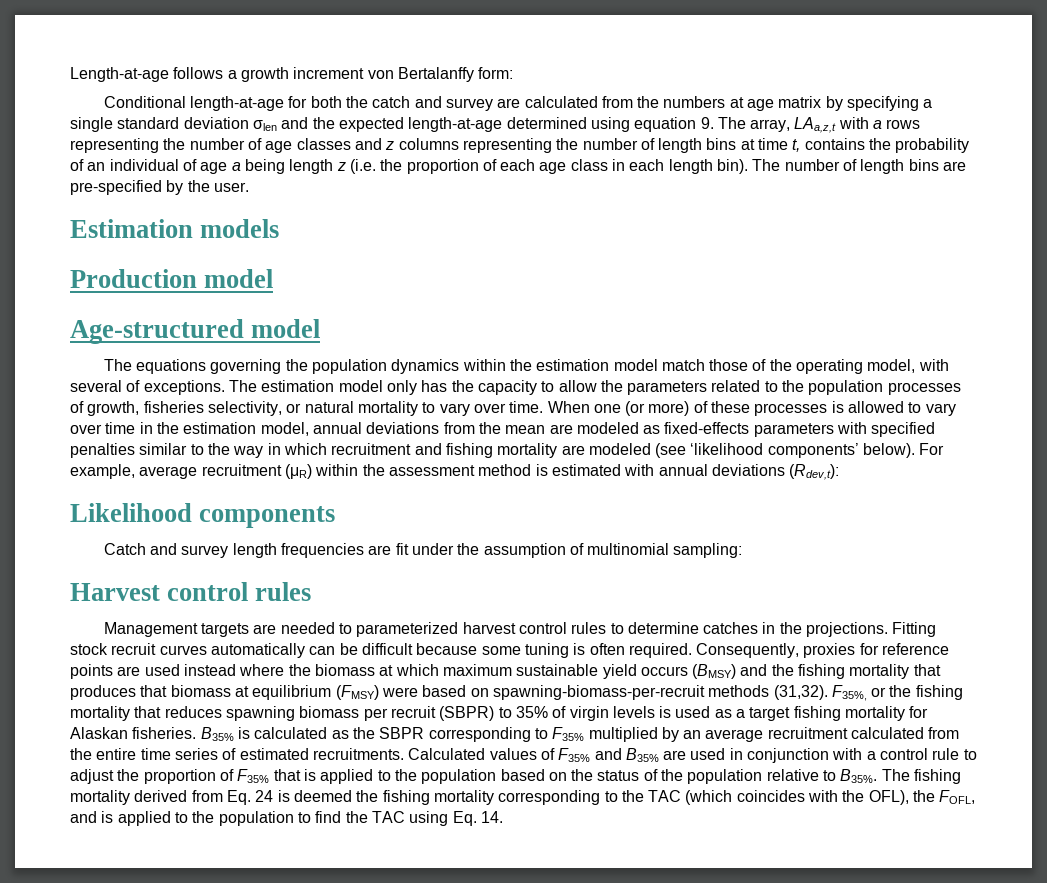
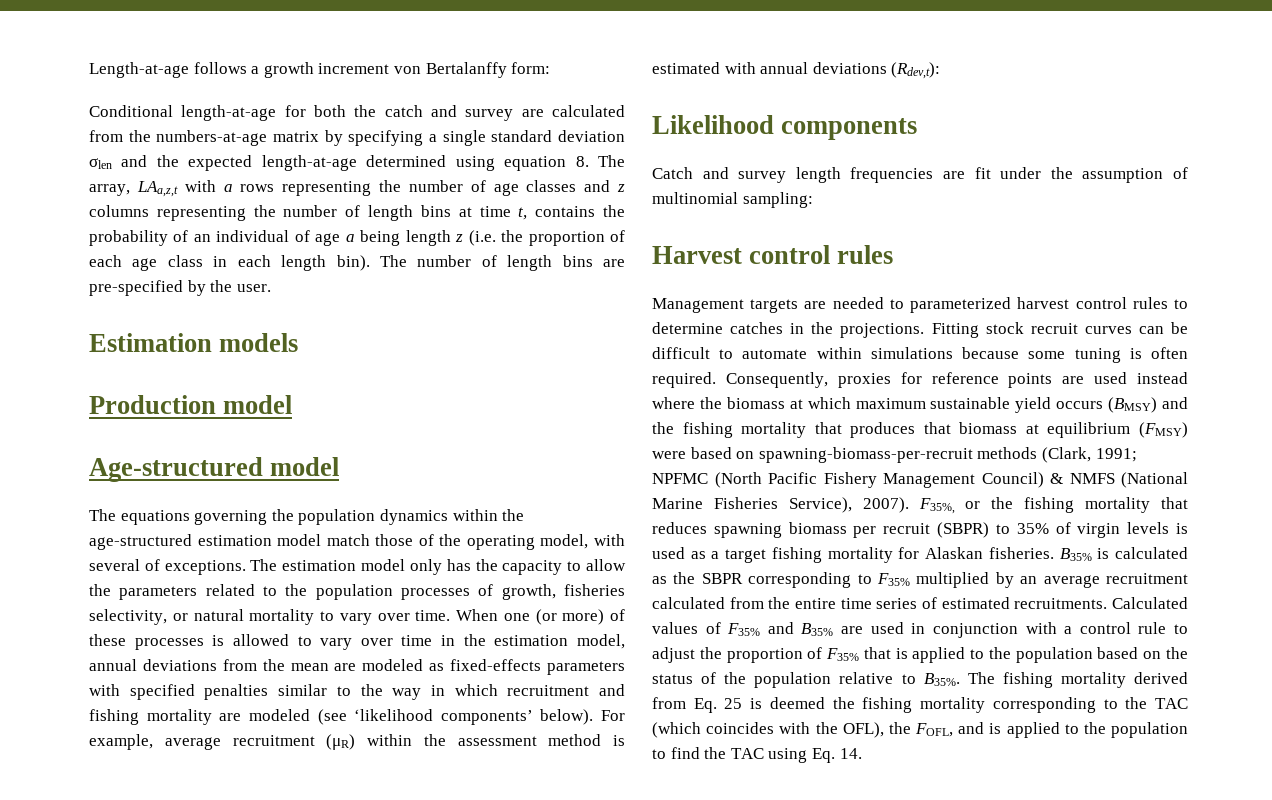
[663,96,775,111] numbers at age -> [156,130,268,146] numbers-at-age
[700,117,714,129] 9. -> [575,156,589,167] 8.
(532, 365) none -> [89,534,192,550] age-structured
[210,643,305,658] automatically -> (1132, 330) none
(413, 649) none -> [719,347,953,359] to automate within simulations
[773,685,828,700] (31,32). -> [1041,447,1137,463] [652,472,1188,488] [652,497,909,513] (Clark, 1991; NPFMC (North Pacific Fishery Management Council) & NMFS (National Marine Fisheries Service), 2007).
[255,790,274,802] 24 -> [724,698,743,709] 25

